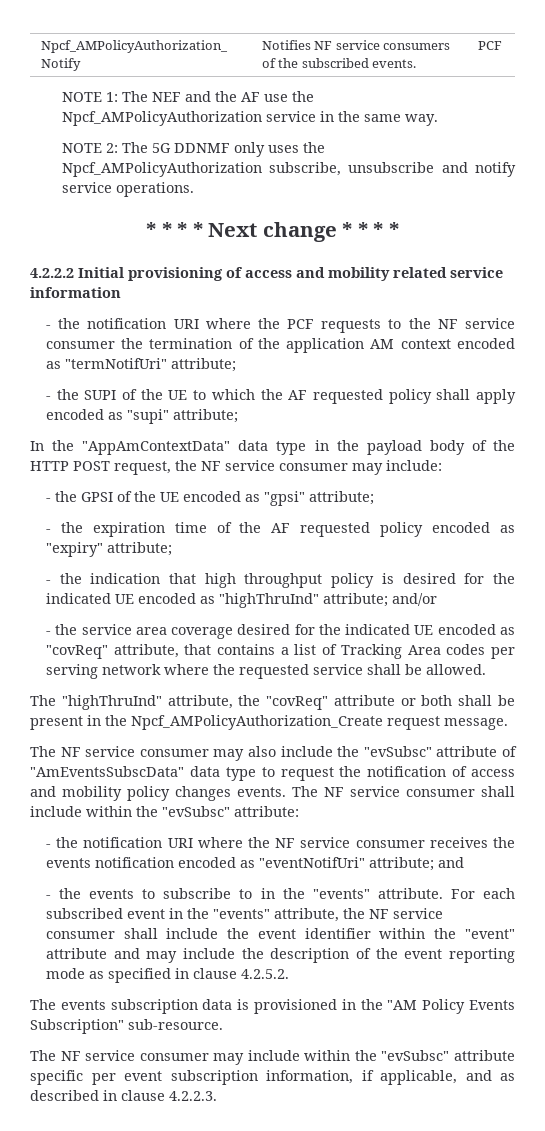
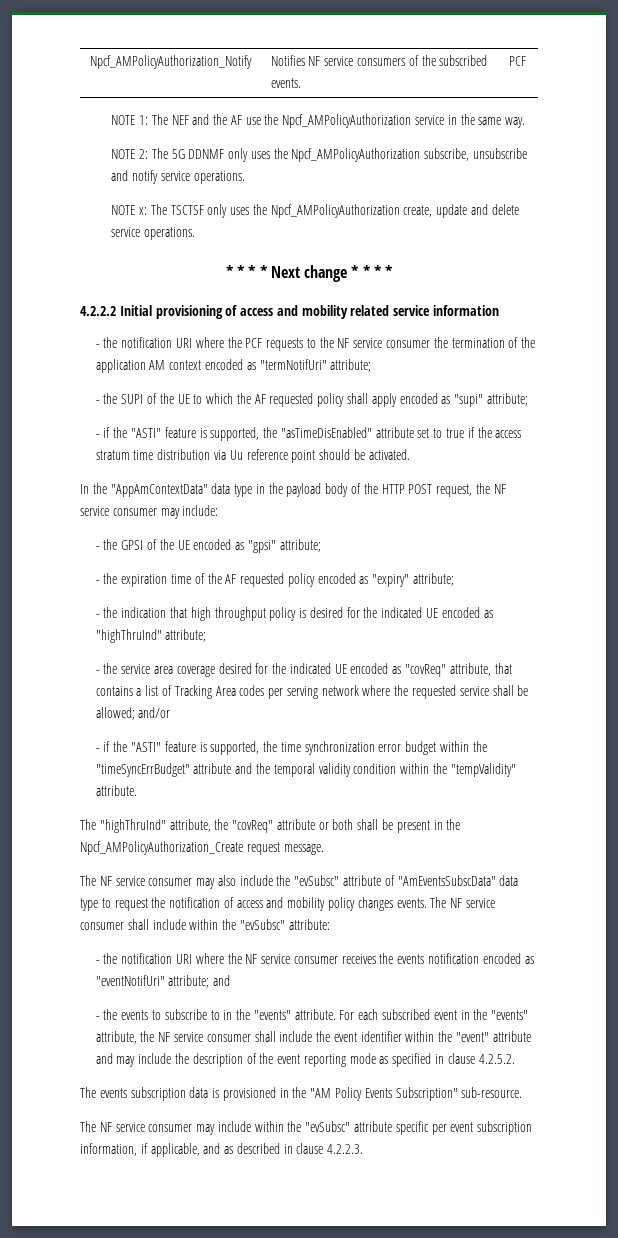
(194, 189) none -> [111,204,519,218] [111,227,196,240] // NOTE x: The TSCTSF only uses the Npcf_AMPolicyAuthorization create, update and delete service operations.
(238, 416) none -> [95,427,522,441] [95,449,410,463] // - if the "ASTI" feature is supported, the "asTimeDisEnabled" attribute set to true if the access stratum time distribution via Uu reference point should be activated.
[391,593,437,606] and/or -> (207, 635) none
[425,664,486,675] allowed. -> [95,707,171,720] [95,741,487,755] [95,763,516,777] [95,785,137,796] allowed; and/or // - if the "ASTI" feature is supported, the time synchronization error budget within the "timeSyncErrBudget" attribute and the temporal validity condition within the "tempValidity" attribute.

